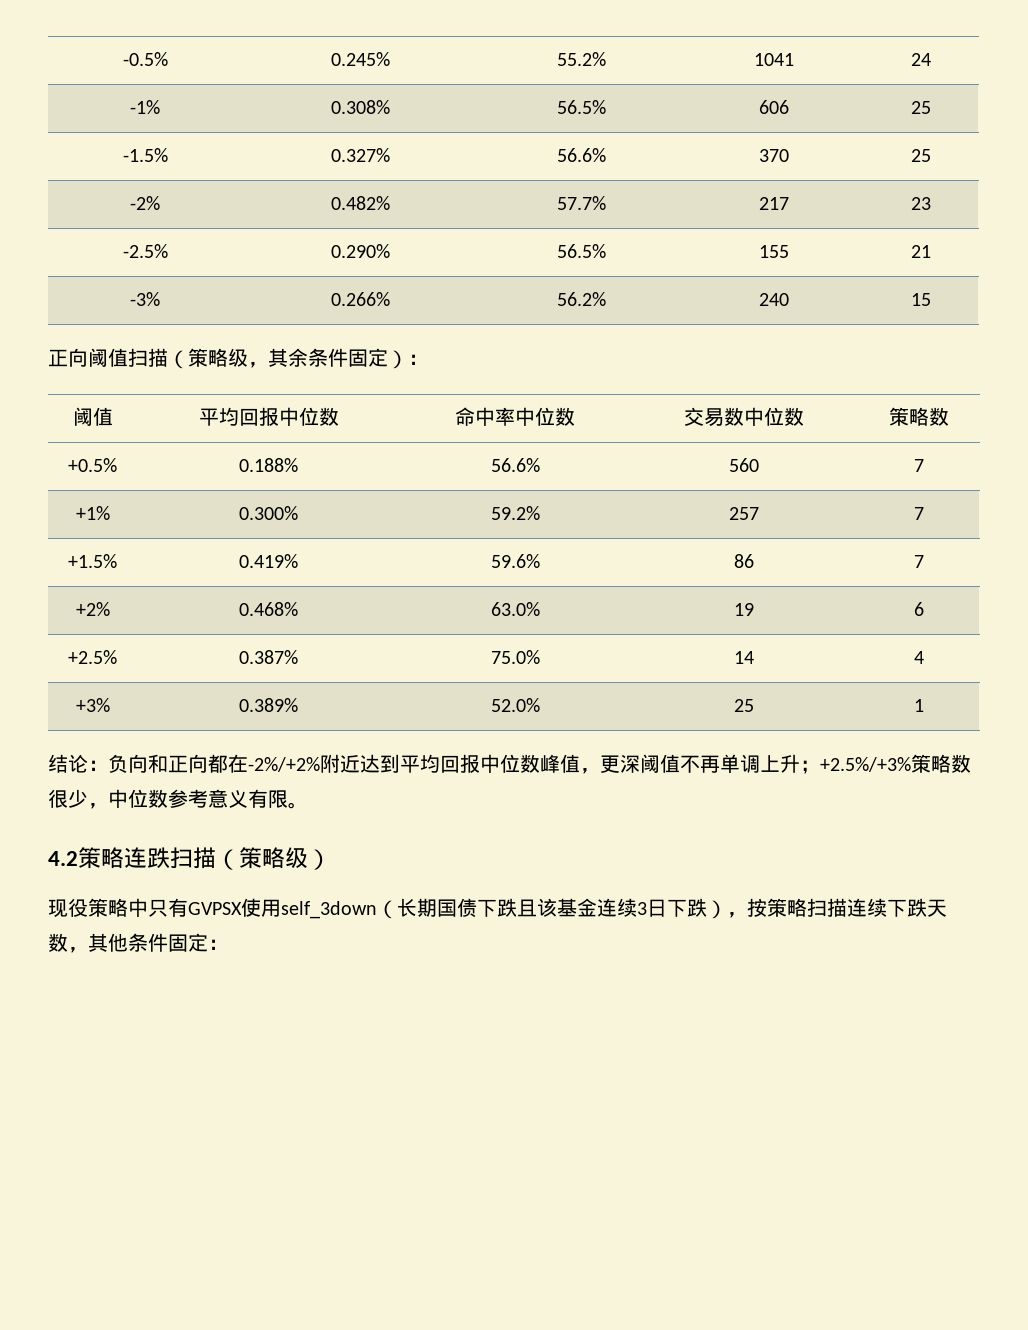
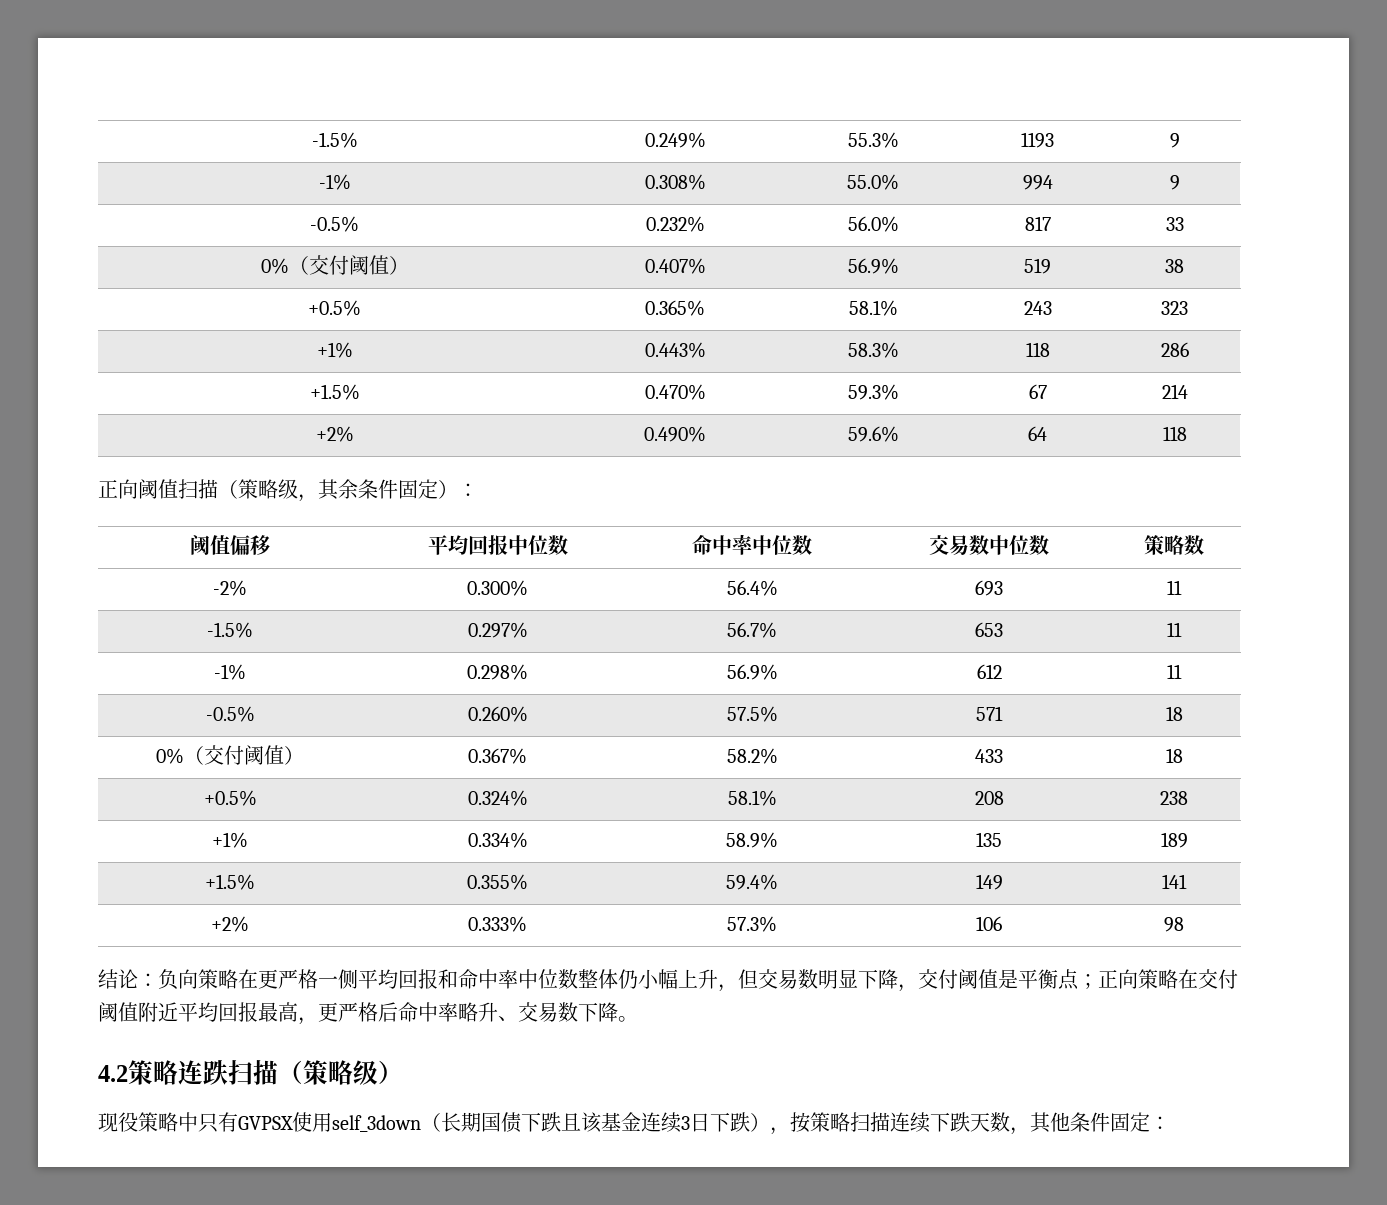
[122,52,168,66] [330,52,390,66] [557,52,606,66] [753,53,794,66] [910,53,931,66] [130,100,160,114] [330,100,390,114] [557,100,606,114] [758,100,789,114] [910,101,931,114] [122,148,168,162] [330,148,390,162] [557,148,606,162] [758,149,789,162] [910,149,931,162] [130,196,160,210] [330,196,390,210] [557,196,606,210] [758,197,789,210] [910,197,931,210] [122,244,168,258] [330,244,390,258] [557,244,606,258] [758,245,789,258] [910,245,931,258] [130,292,160,306] [330,292,390,306] [557,292,606,306] [758,293,789,306] [910,293,931,306] -0.5% | 0.245% | 55.2% | 1041 | 24 // -1% | 0.308% | 56.5% | 606 | 25 // -1.5% | 0.327% | 56.6% | 370 | 25 // -2% | 0.482% | 57.7% | 217 | 23 // -2.5% | 0.290% | 56.5% | 155 | 21 // -3% | 0.266% | 56.2% | 240 | 15 -> [311,132,358,148] [644,132,706,148] [847,132,899,148] [1021,132,1054,148] [1169,133,1180,148] [318,174,351,190] [644,174,706,190] [847,174,899,190] [1022,175,1053,190] [1169,175,1180,190] [310,216,359,232] [645,216,705,232] [847,216,899,232] [1024,216,1051,231] [1165,217,1184,231] [260,255,409,275] [644,258,706,274] [847,258,899,274] [1024,258,1051,274] [1165,259,1184,273] [308,300,361,316] [645,300,705,316] [848,300,898,316] [1023,301,1052,315] [1161,301,1188,315] [316,342,353,358] [644,342,706,358] [847,342,899,358] [1025,342,1050,357] [1160,342,1189,357] [309,384,360,400] [644,384,706,400] [847,384,899,400] [1028,384,1047,399] [1161,384,1188,399] [315,426,354,442] [644,426,706,442] [847,426,899,442] [1028,426,1047,441] [1162,426,1187,441] -1.5% | 0.249% | 55.3% | 1193 | 9 // -1% | 0.308% | 55.0% | 994 | 9 // -0.5% | 0.232% | 56.0% | 817 | 33 // 0%（交付阈值） | 0.407% | 56.9% | 519 | 38 // +0.5% | 0.365% | 58.1% | 243 | 323 // +1% | 0.443% | 58.3% | 118 | 286 // +1.5% | 0.470% | 59.3% | 67 | 214 // +2% | 0.490% | 59.6% | 64 | 118
(113, 416) none -> [230,535,270,555] 偏移
[68,458,117,472] [239,458,298,472] [490,458,540,472] [728,458,759,472] [913,459,924,472] [75,506,110,520] [239,506,298,520] [490,506,540,520] [728,507,759,520] [913,507,924,520] [68,554,117,568] [239,554,298,568] [490,554,540,568] [733,554,754,568] [913,555,924,568] [75,602,110,616] [239,602,298,616] [490,602,540,616] [733,603,754,616] [913,602,924,616] [68,650,117,664] [239,650,298,664] [490,650,540,664] [733,651,754,664] [913,651,924,664] [75,698,110,712] [239,698,298,712] [490,698,540,712] [733,699,754,712] [913,699,924,712] [48,754,971,774] [48,789,288,809] +0.5% | 0.188% | 56.6% | 560 | 7 // +1% | 0.300% | 59.2% | 257 | 7 // +1.5% | 0.419% | 59.6% | 86 | 7 // +2% | 0.468% | 63.0% | 19 | 6 // +2.5% | 0.387% | 75.0% | 14 | 4 // +3% | 0.389% | 52.0% | 25 | 1 // 结论：负向和正向都在-2%/+2%附近达到平均回报中位数峰值，更深阈值不再单调上升；+2.5%/+3%策略数很少，中位数参考意义有限 -> [213,580,247,596] [467,580,528,596] [726,580,778,596] [975,580,1003,596] [1167,580,1182,595] [207,622,253,638] [467,622,528,638] [727,622,777,638] [975,622,1003,637] [1167,622,1182,637] [214,664,246,680] [467,664,528,680] [726,664,778,680] [976,664,1002,679] [1167,664,1182,679] [205,706,255,722] [467,706,528,722] [726,706,778,722] [976,706,1003,721] [1165,706,1183,721] [156,745,304,765] [468,748,527,764] [726,748,778,764] [975,749,1003,763] [1165,748,1183,763] [203,790,257,806] [467,790,528,806] [727,790,777,806] [974,791,1004,805] [1160,791,1188,805] [212,832,248,848] [467,832,528,848] [726,832,778,848] [976,832,1002,847] [1160,832,1188,848] [205,874,255,890] [467,874,528,890] [726,874,778,890] [975,874,1003,890] [1162,874,1187,889] [211,916,249,932] [468,916,527,932] [727,916,777,932] [976,916,1002,931] [1164,917,1184,932] [98,969,1238,992] [98,1002,618,1025] -2% | 0.300% | 56.4% | 693 | 11 // -1.5% | 0.297% | 56.7% | 653 | 11 // -1% | 0.298% | 56.9% | 612 | 11 // -0.5% | 0.260% | 57.5% | 571 | 18 // 0%（交付阈值） | 0.367% | 58.2% | 433 | 18 // +0.5% | 0.324% | 58.1% | 208 | 238 // +1% | 0.334% | 58.9% | 135 | 189 // +1.5% | 0.355% | 59.4% | 149 | 141 // +2% | 0.333% | 57.3% | 106 | 98 // 结论：负向策略在更严格一侧平均回报和命中率中位数整体仍小幅上升，但交易数明显下降，交付阈值是平衡点；正向策略在交付阈值附近平均回报最高，更严格后命中率略升、交易数下降

